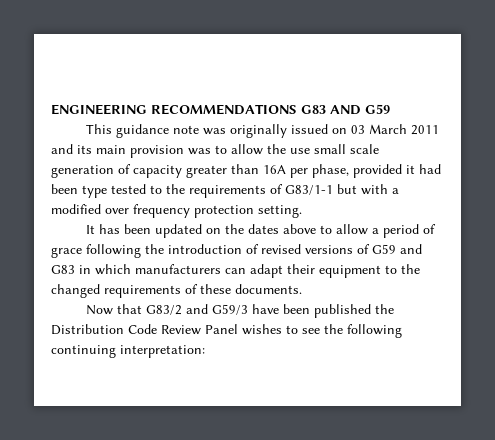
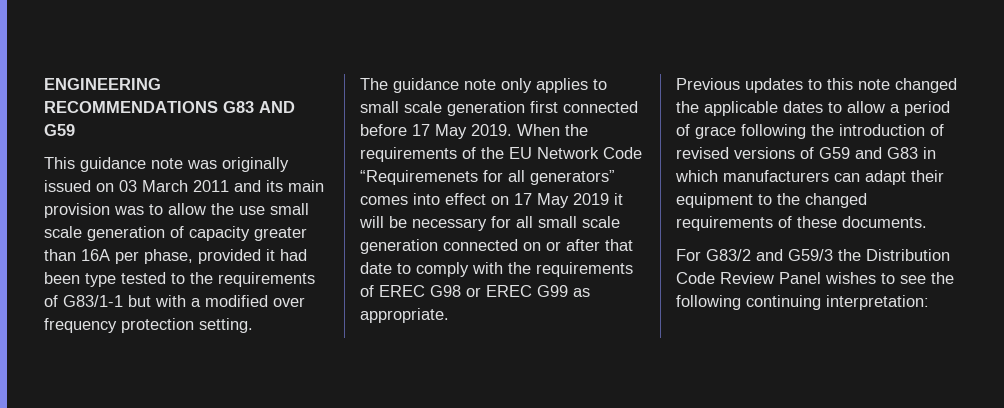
[85,224,316,238] It has been updated on the dates above -> [360,78,607,93] [360,101,638,116] [360,124,588,139] [360,147,642,162] [360,170,615,185] [360,193,623,208] [359,216,620,231] [360,239,633,254] [360,262,633,277] [360,285,590,297] [360,308,449,323] [676,78,957,93] [676,101,823,116] The guidance note only applies to small scale generation first connected before 17 May 2019. When the requirements of the EU Network Code “Requiremenets for all generators” comes into effect on 17 May 2019 it will be necessary for all small scale generation connected on or after that date to comply with the requirements of EREC G98 or EREC G99 as appropriate. // Previous updates to this note changed the applicable dates
[85,304,142,315] Now that -> [676,249,701,261] For
[251,304,371,318] have been published -> (833, 255) none

